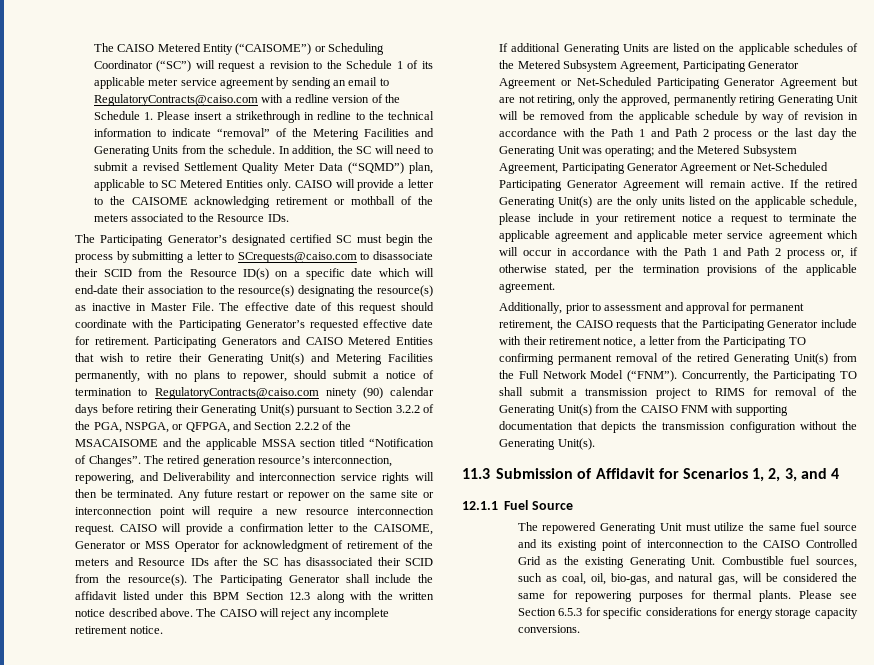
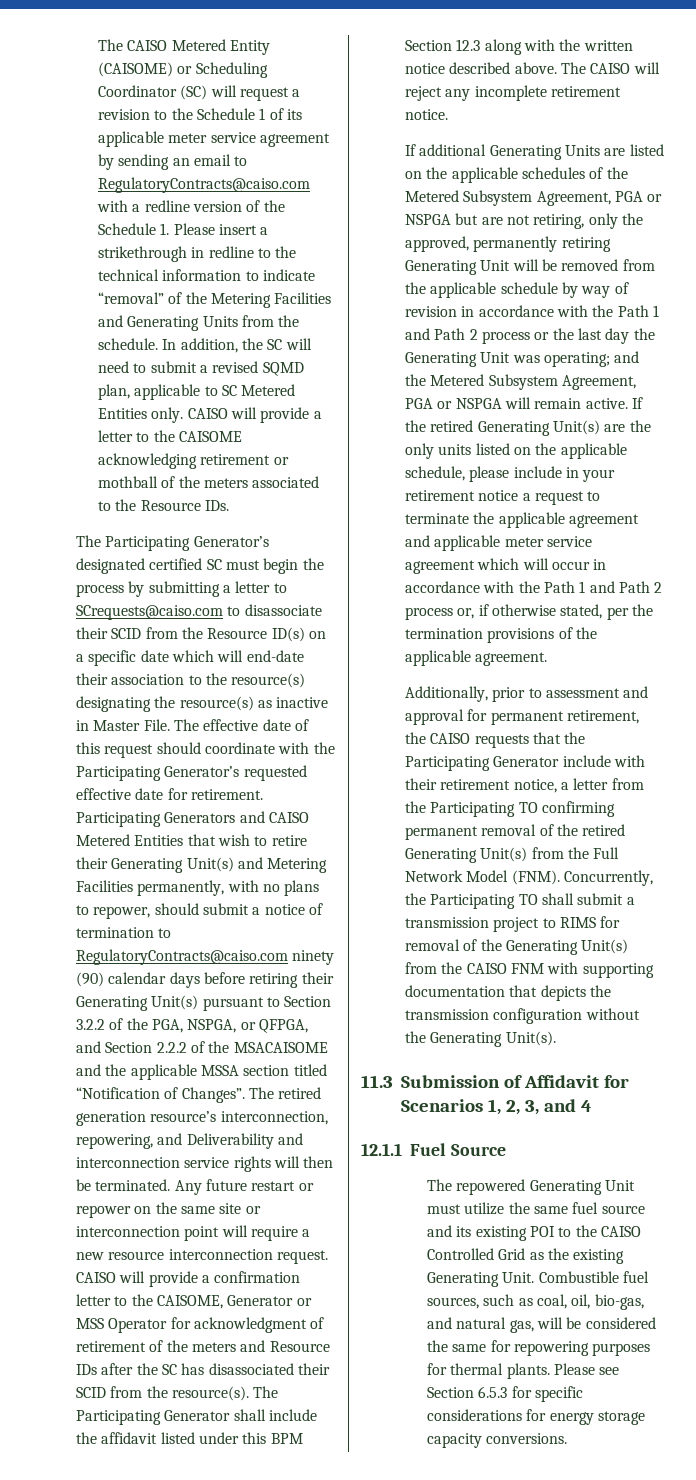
[235,43,312,55] (“CAISOME”) -> [98,62,174,77] (CAISOME)
[156,60,192,72] (“SC”) -> [180,85,208,100] (SC)
[184,162,404,174] Settlement Quality Meter Data (“SQMD”) -> [262,362,304,376] SQMD
[682,61,800,72] [499,77,838,89] Participating Generator Agreement or Net-Scheduled Participating Generator Agreement -> [615,191,663,202] [405,214,452,225] PGA or NSPGA
[561,162,829,174] [499,180,681,191] Participating Generator Agreement or Net-Scheduled Participating Generator Agreement -> [405,398,502,409] PGA or NSPGA
[627,370,678,382] (“FNM”). -> [511,870,560,885] (FNM).
[601,539,724,551] point of interconnection -> [530,1226,556,1237] POI

